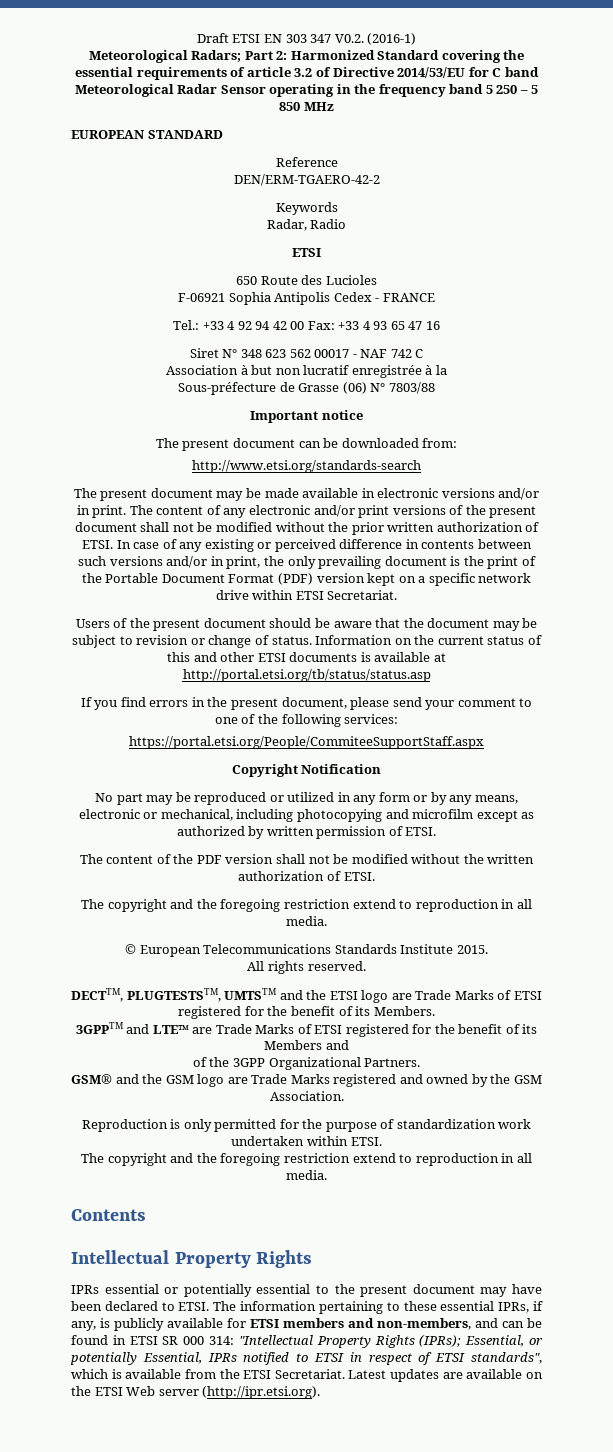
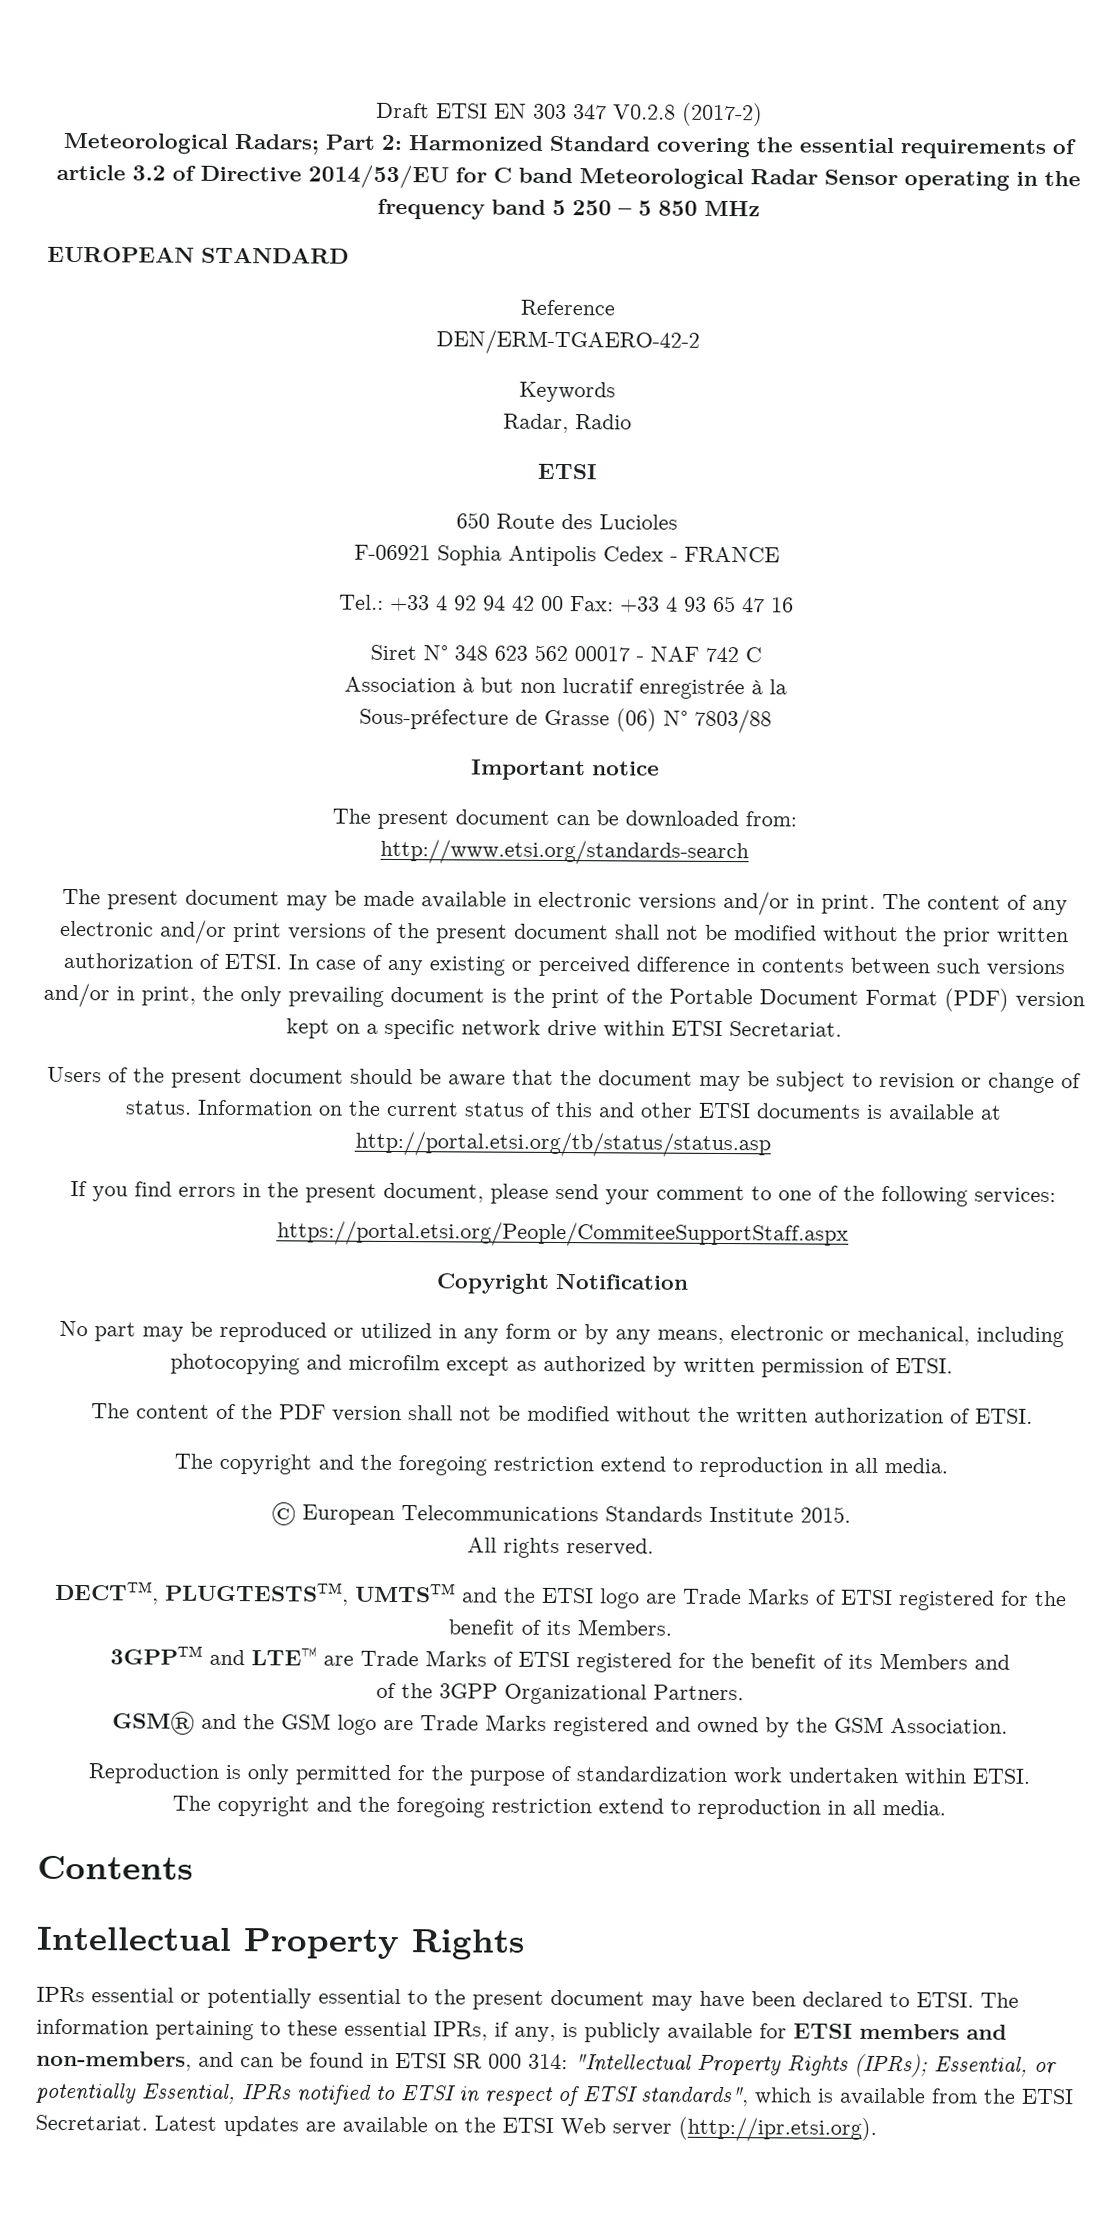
[334,33,417,45] V0.2. (2016-1) -> [613,102,763,127] V0.2.8 (2017-2)

